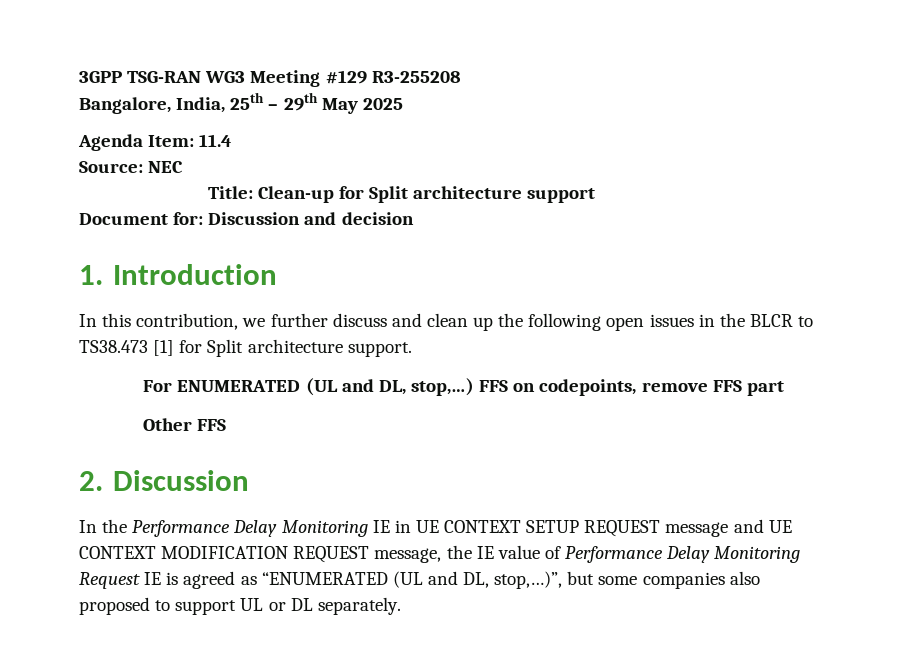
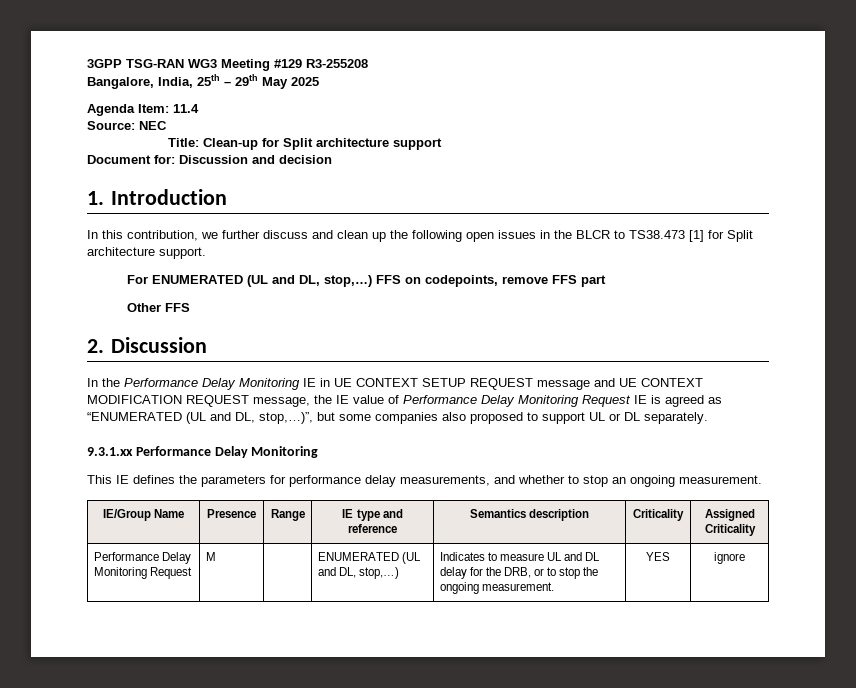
(401, 606) none -> [87,446,319,458] [87,475,762,487] [102,509,185,521] [207,509,256,518] [270,509,305,521] [342,509,403,521] [348,524,397,533] [469,509,590,521] [633,509,684,521] [704,509,755,521] [704,524,756,536] [93,552,191,564] [93,567,192,579] [205,552,216,561] [317,552,421,564] [317,567,399,579] [439,552,601,561] [439,567,599,579] [439,582,554,594] [646,552,670,561] [714,552,745,564] // 9.3.1.xx Performance Delay Monitoring // This IE defines the parameters for performance delay measurements, and whether to stop an ongoing measurement. // IE/Group Name | Presence | Range | IE type and reference | Semantics description | Criticality | Assigned Criticality // Performance Delay Monitoring Request | M | | ENUMERATED (UL and DL, stop,…) | Indicates to measure UL and DL delay for the DRB, or to stop the ongoing measurement. | YES | ignore

